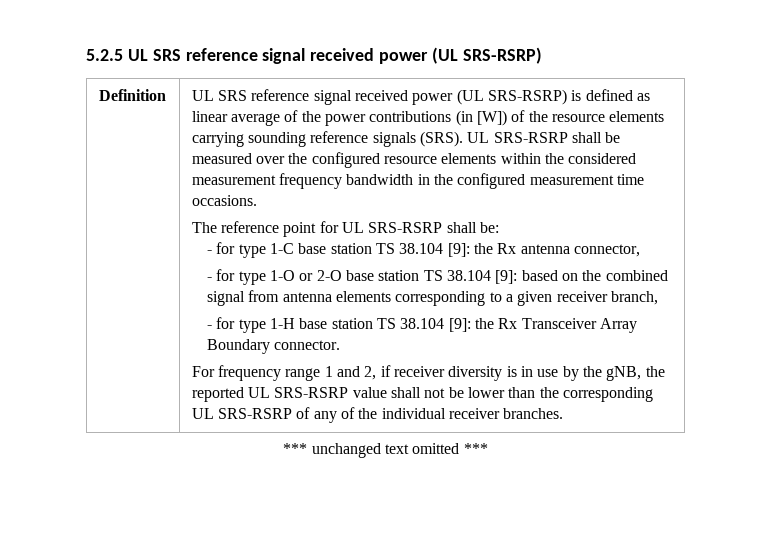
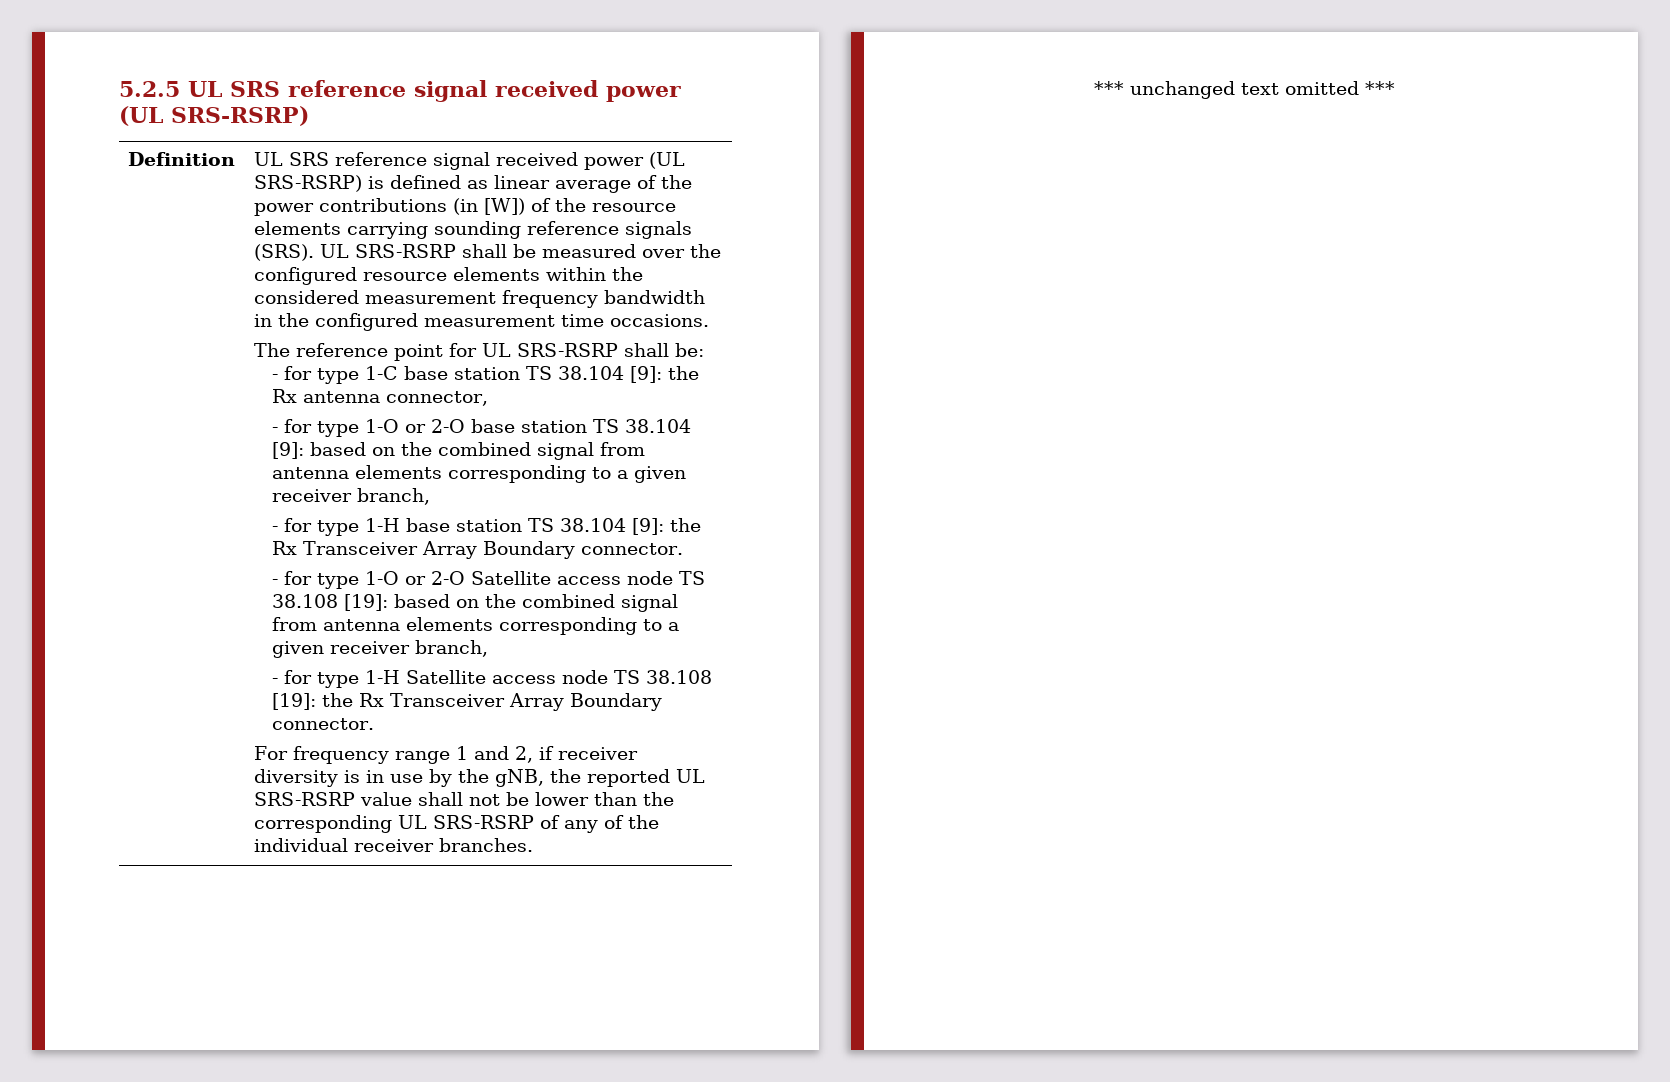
(341, 345) none -> [271,571,705,589] [271,594,678,612] [271,617,679,635] [271,640,488,658] [271,670,712,688] [271,693,662,711] [271,718,374,730] // - for type 1-O or 2-O Satellite access node TS 38.108 [19]: based on the combined signal from antenna elements corresponding to a given receiver branch, // - for type 1-H Satellite access node TS 38.108 [19]: the Rx Transceiver Array Boundary connector.

